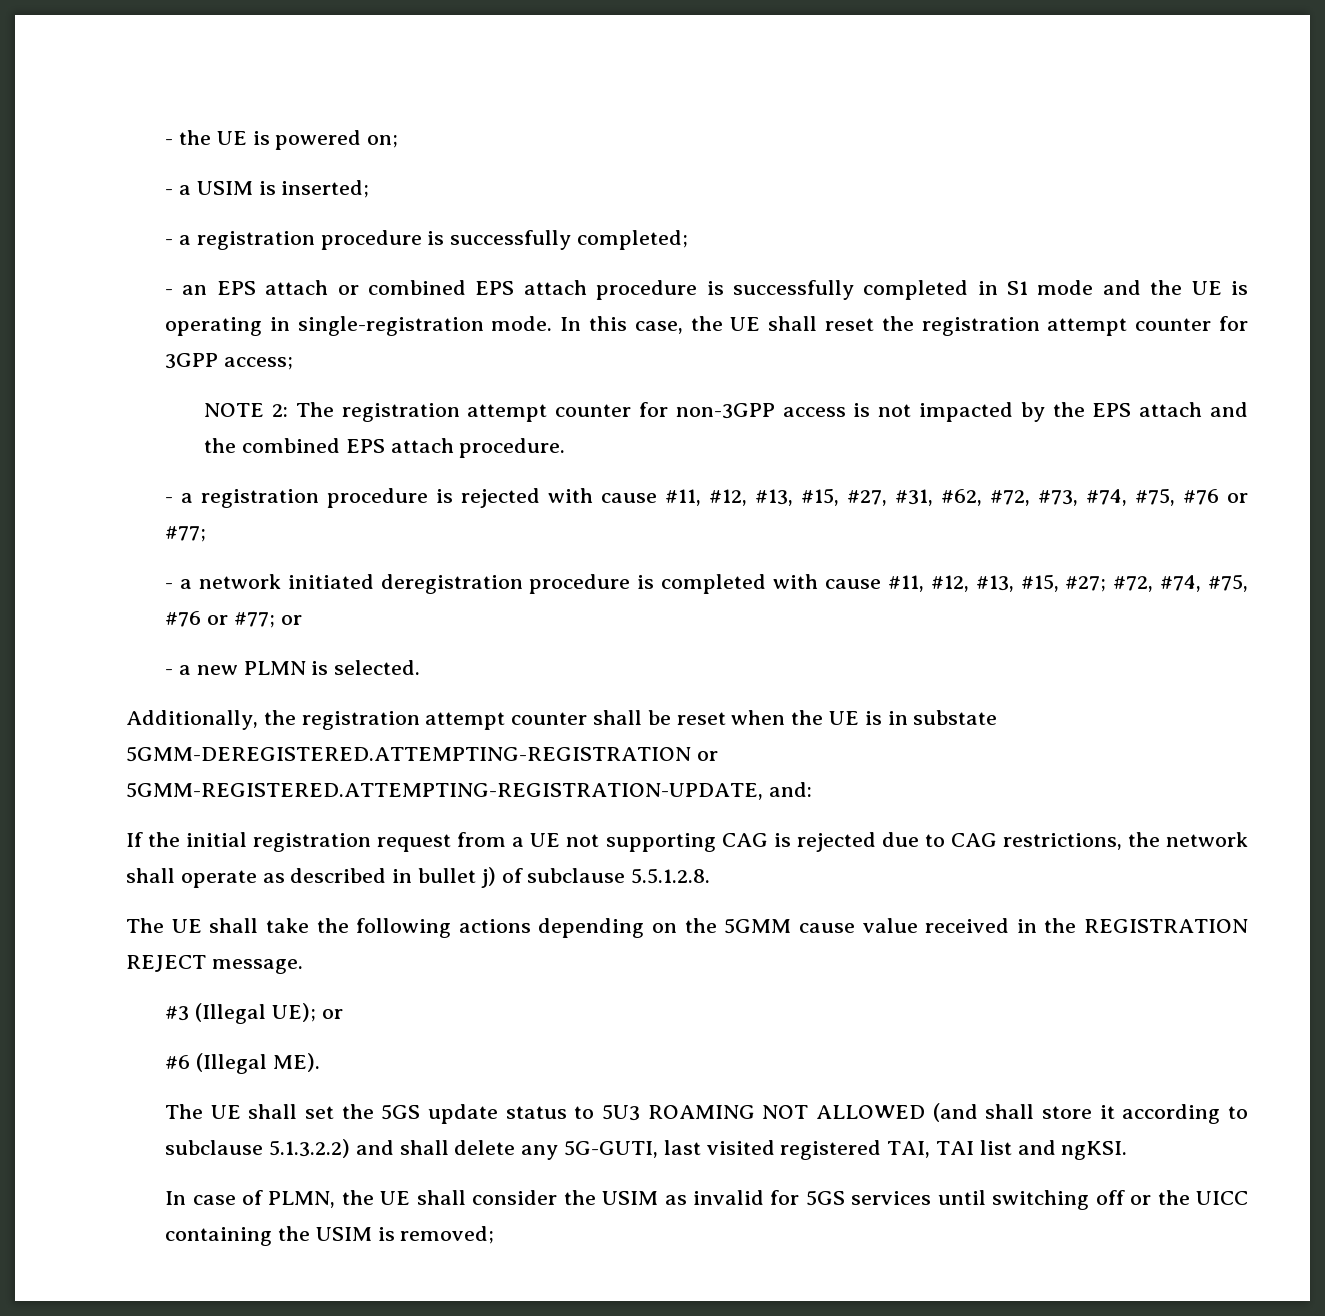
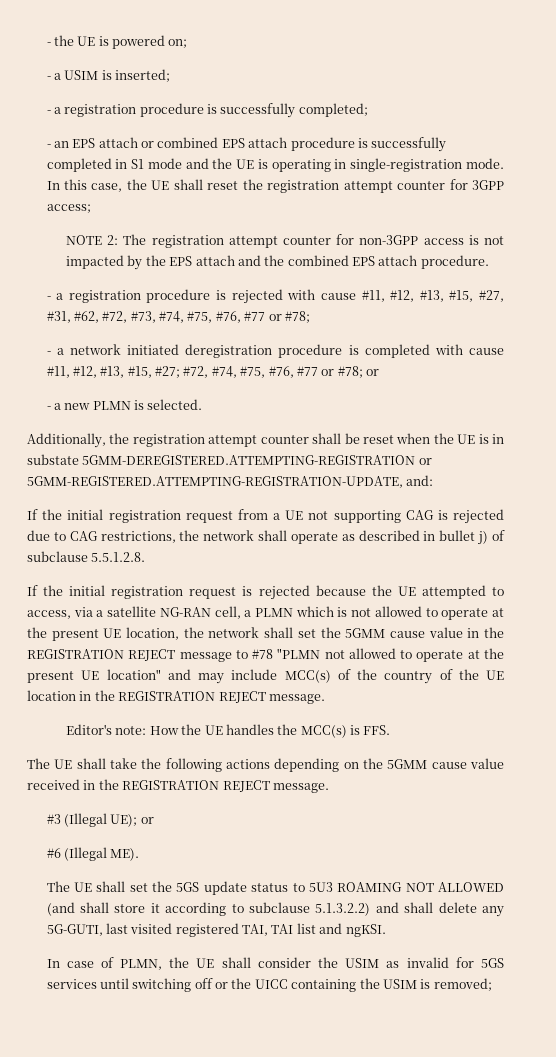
[1183,489,1248,505] [165,526,207,542] #76 or #77; -> [215,311,310,323] #76, #77 or #78;
[165,611,275,628] #76 or #77; -> [268,366,363,378] #76, #77 or #78;
(711, 876) none -> [27,585,504,600] [27,606,505,620] [27,627,504,641] [27,648,504,662] [27,669,504,684] [27,690,325,704] [66,724,391,738] // If the initial registration request is rejected because the UE attempted to access, via a satellite NG-RAN cell, a PLMN which is not allowed to operate at the present UE location, the network shall set the 5GMM cause value in the REGISTRATION REJECT message to #78 "PLMN not allowed to operate at the present UE location" and may include MCC(s) of the country of the UE location in the REGISTRATION REJECT message. // Editor's note: How the UE handles the MCC(s) is FFS.

